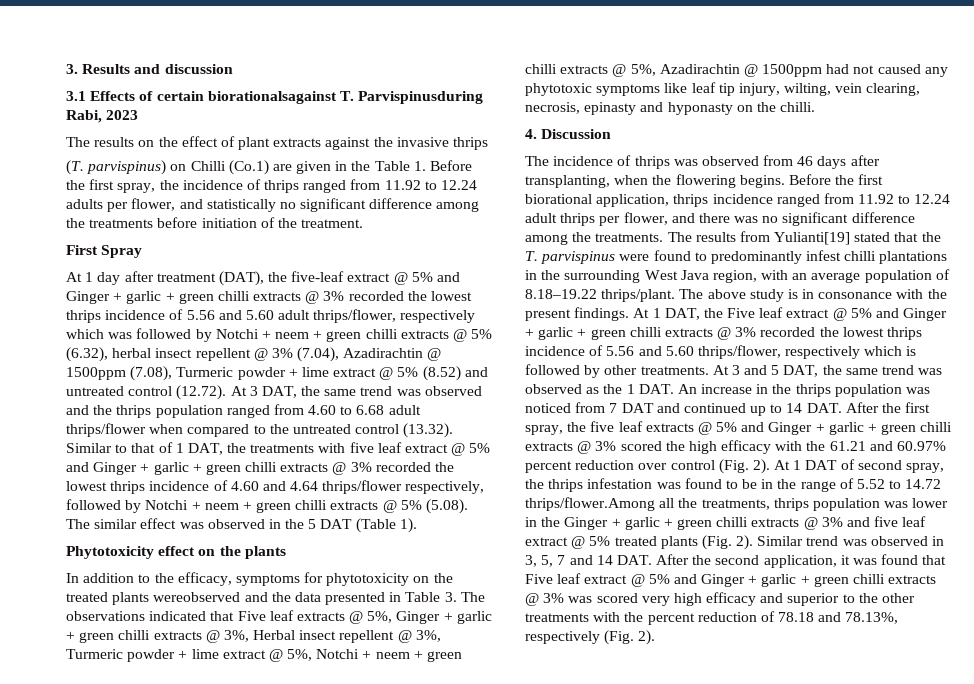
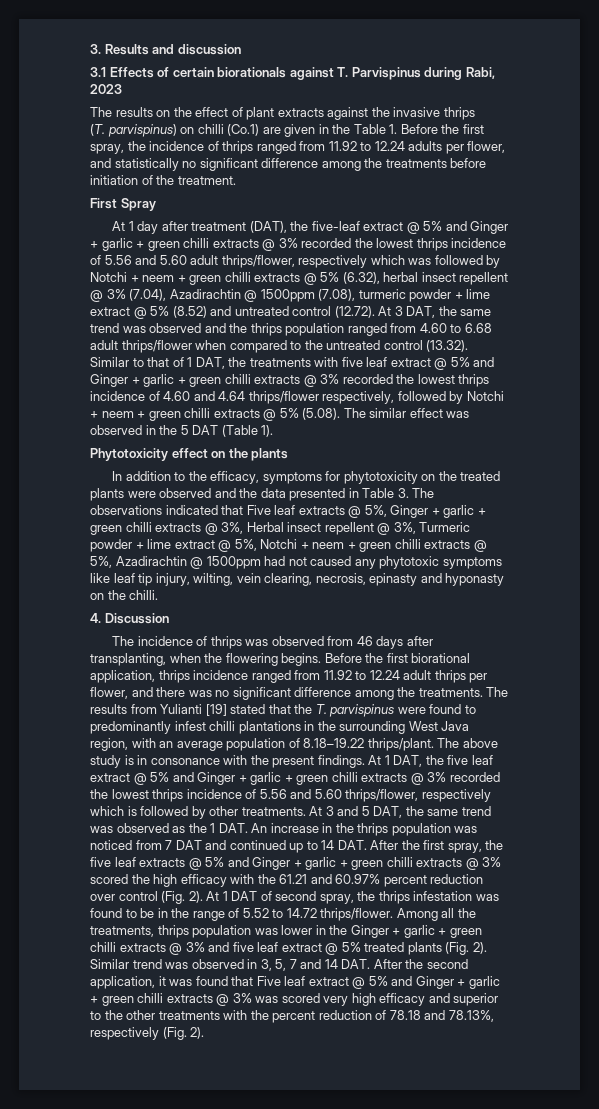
[207,91,484,104] biorationalsagainst T. Parvispinusduring -> [217,67,463,80] biorationals against T. Parvispinus during
[190,161,226,171] Chilli -> [197,124,224,134] chilli
[176,367,234,377] Turmeric -> [358,289,406,299] turmeric
[153,592,241,602] wereobserved -> [127,488,212,498] were observed
[774,232,851,245] Yulianti[19] -> [160,704,227,716] Yulianti [19]
[727,308,756,318] Five -> [447,755,469,765] five
[525,497,655,511] thrips/flower.Among -> [320,908,438,921] thrips/flower. Among

